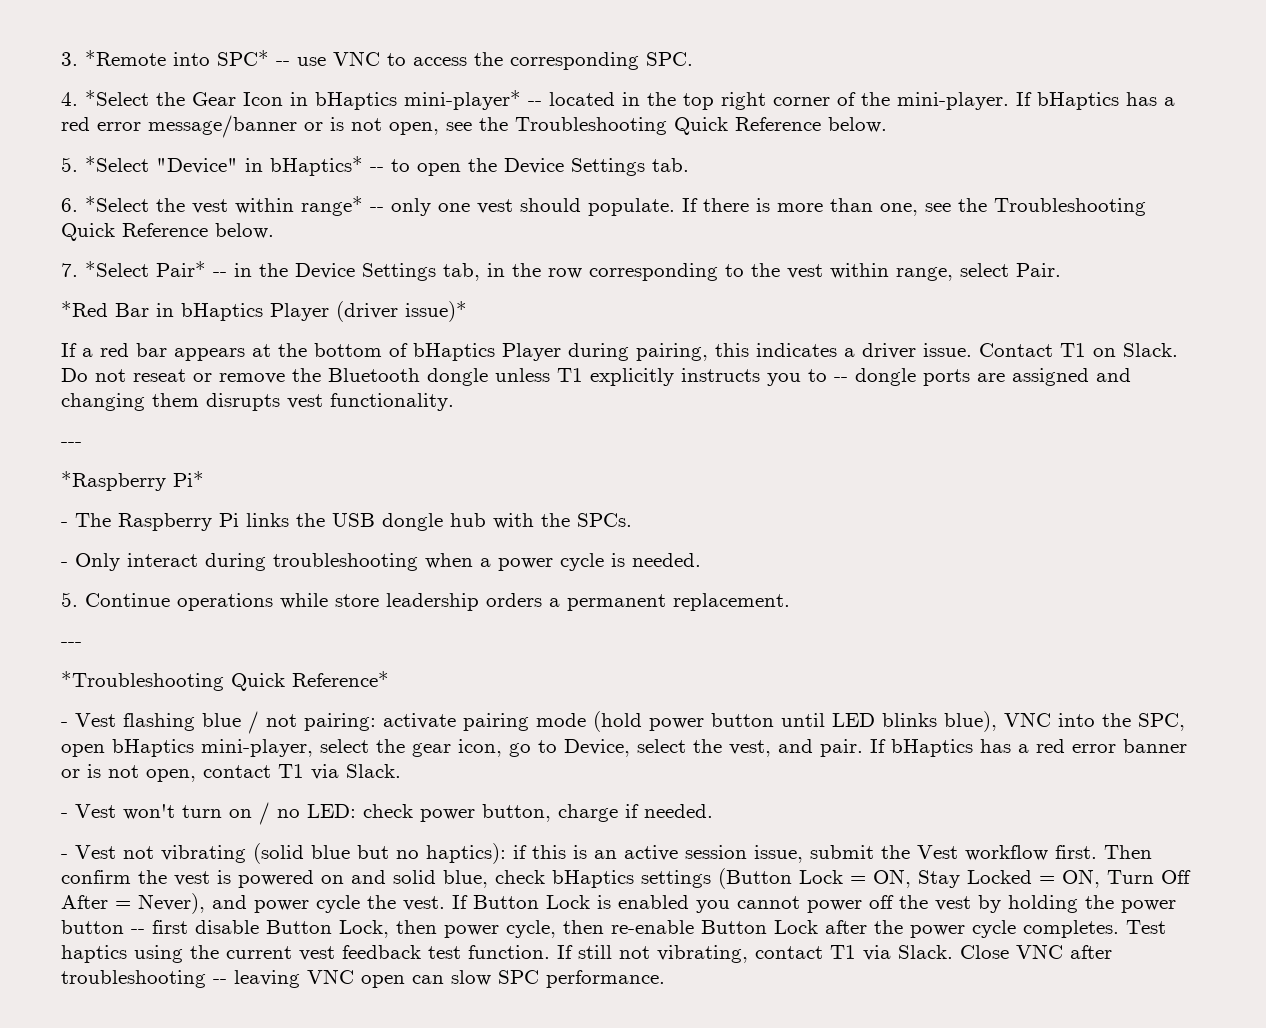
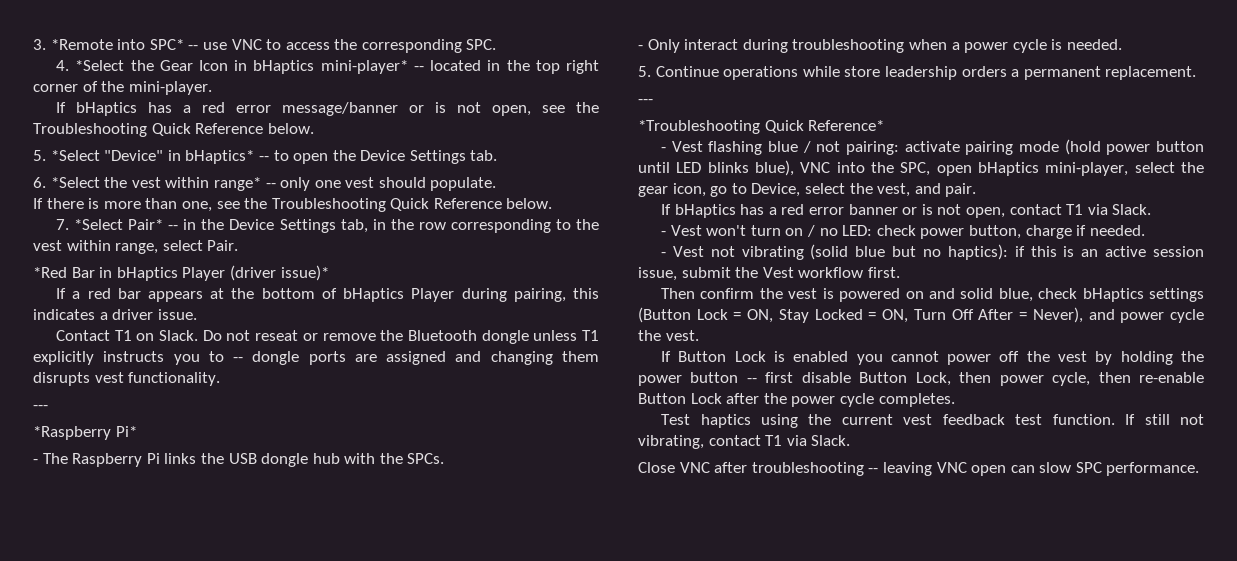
(1009, 101) none -> (212, 88) //
(675, 207) none -> (497, 184) //
(972, 350) none -> (197, 314) //
(863, 748) none -> (977, 190) //
(1097, 852) none -> (900, 272) //
(445, 903) none -> (699, 335) //
(1119, 929) none -> (955, 400) //
(953, 952) none -> (851, 440) //

